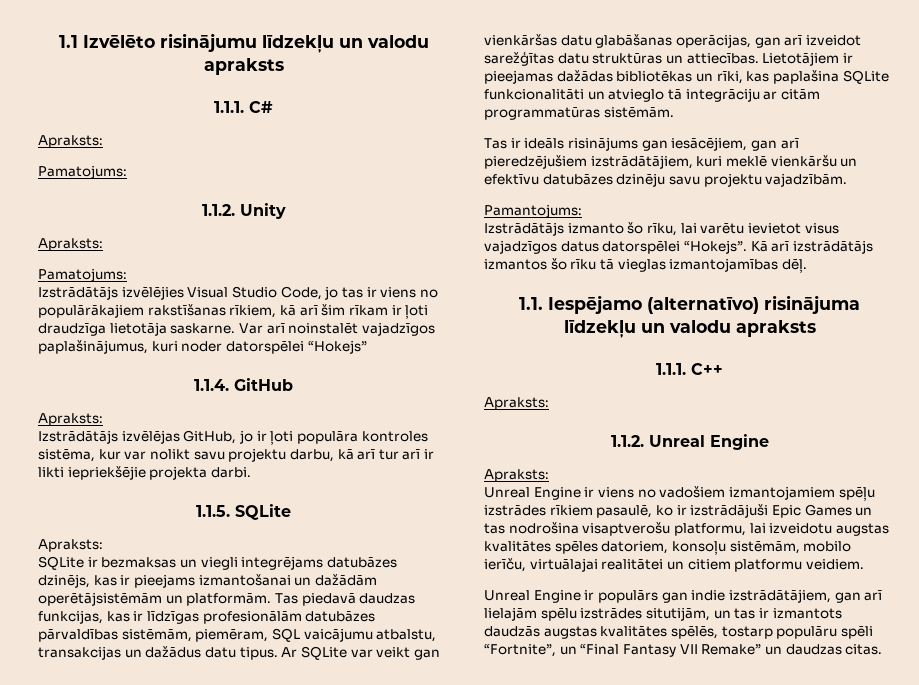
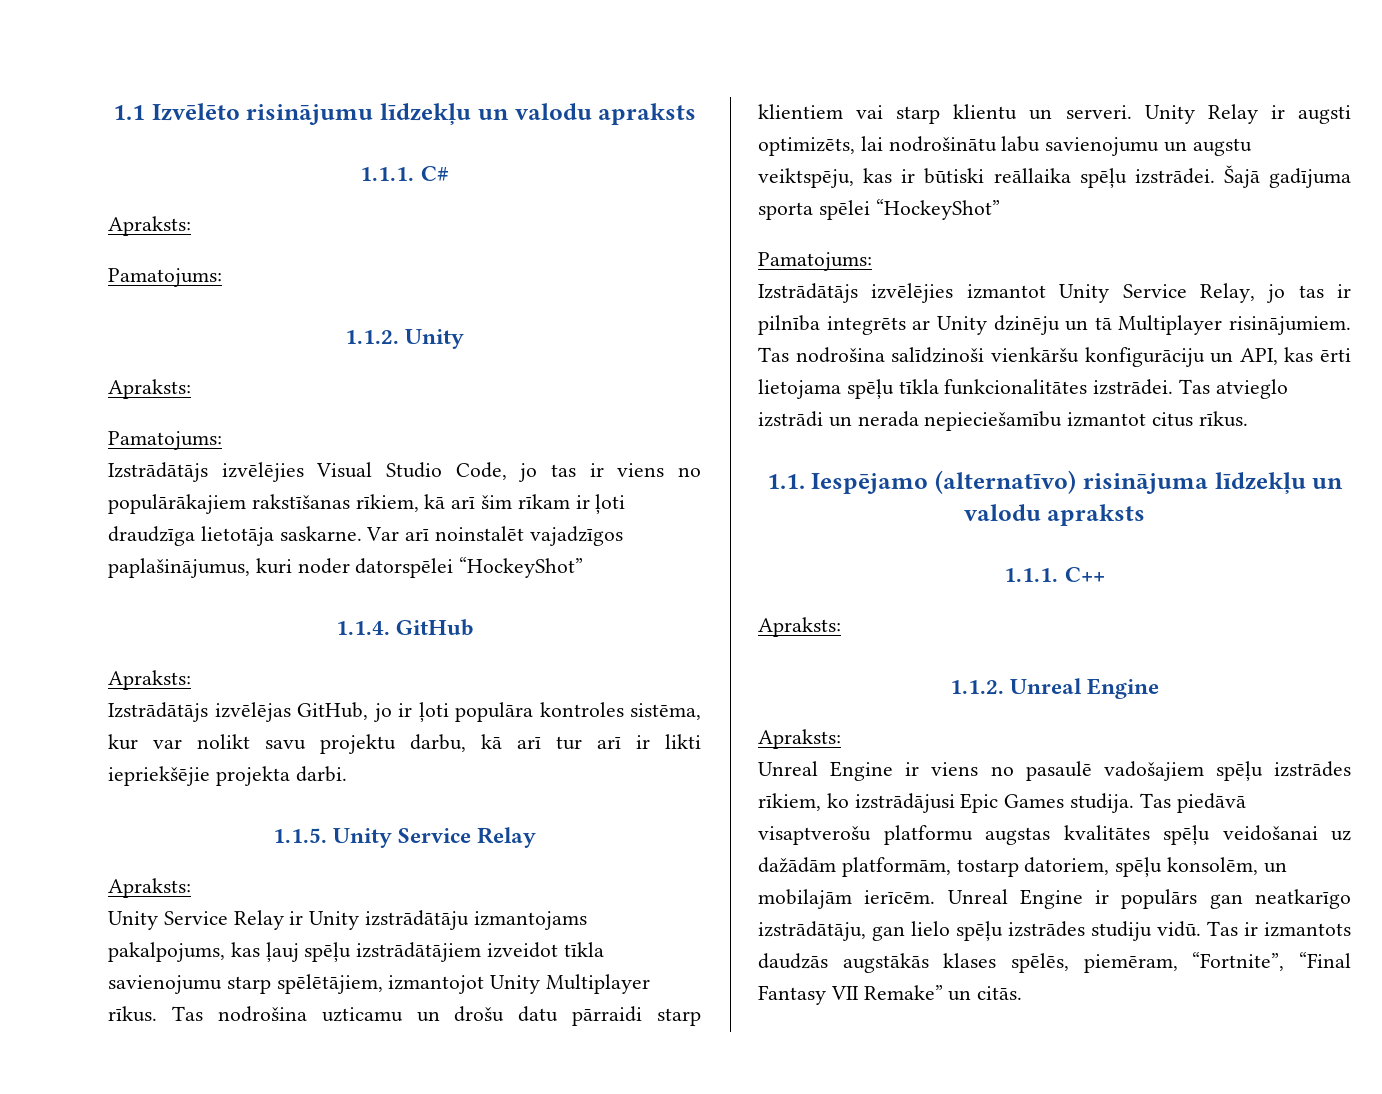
[307,340,367,354] “Hokejs” -> [459,557,584,578] “HockeyShot”
[235,504,291,520] [38,539,103,552] [38,556,397,570] [38,574,377,588] [38,592,416,606] [38,610,376,624] [38,628,437,642] [38,646,440,660] [484,34,861,48] [484,51,853,66] [484,70,889,84] [484,88,820,102] [484,107,674,120] [484,137,799,151] [484,155,858,169] [484,173,848,187] [484,204,582,218] [484,222,839,236] [484,240,873,254] [484,258,807,273] SQLite // Apraksts: // SQLite ir bezmaksas un viegli integrējams datubāzes dzinējs, kas ir pieejams izmantošanai un dažādām operētājsistēmām un platformām. Tas piedavā daudzas funkcijas, kas ir līdzīgas profesionālām datubāzes pārvaldības sistēmām, piemēram, SQL vaicājumu atbalstu, transakcijas un dažādus datu tipus. Ar SQLite var veikt gan vienkāršas datu glabāšanas operācijas, gan arī izveidot sarežģītas datu struktūras un attiecības. Lietotājiem ir pieejamas dažādas bibliotēkas un rīki, kas paplašina SQLite funkcionalitāti un atvieglo tā integrāciju ar citām programmatūras sistēmām. // Tas ir ideāls risinājums gan iesācējiem, gan arī pieredzējušiem izstrādātājiem, kuri meklē vienkāršu un efektīvu datubāzes dzinēju savu projektu vajadzībām. // Pamantojums: // Izstrādātājs izmanto šo rīku, lai varētu ievietot visus vajadzīgos datus datorspēlei “Hokejs”. Kā arī izstrādātājs izmantos šo rīku tā vieglas izmantojamības dēļ. -> [332,827,537,848] [108,878,191,898] [108,910,587,930] [108,942,604,962] [108,974,651,994] [108,1006,701,1026] [758,104,1351,124] [758,136,1252,156] [758,165,1351,188] [758,199,1000,220] [758,252,872,271] [758,283,1351,303] [758,315,1351,335] [758,347,1351,367] [758,379,1288,399] [758,411,1248,431] Unity Service Relay // Apraksts: // Unity Service Relay ir Unity izstrādātāju izmantojams pakalpojums, kas ļauj spēļu izstrādātājiem izveidot tīkla savienojumu starp spēlētājiem, izmantojot Unity Multiplayer rīkus. Tas nodrošina uzticamu un drošu datu pārraidi starp klientiem vai starp klientu un serveri. Unity Relay ir augsti optimizēts, lai nodrošinātu labu savienojumu un augstu veiktspēju, kas ir būtiski reāllaika spēļu izstrādei. Šajā gadījuma sporta spēlei “HockeyShot” // Pamatojums: // Izstrādātājs izvēlējies izmantot Unity Service Relay, jo tas ir pilnība integrēts ar Unity dzinēju un tā Multiplayer risinājumiem. Tas nodrošina salīdzinoši vienkāršu konfigurāciju un API, kas ērti lietojama spēļu tīkla funkcionalitātes izstrādei. Tas atvieglo izstrādi un nerada nepieciešamību izmantot citus rīkus.
[659,486,875,501] [484,504,873,518] [484,522,889,536] [484,541,852,555] [484,558,864,572] vadošiem izmantojamiem spēļu izstrādes rīkiem pasaulē, ko ir izstrādājuši Epic Games un tas nodrošina visaptverošu platformu, lai izveidotu augstas kvalitātes spēles datoriem, konsoļu sistēmām, mobilo ierīču, virtuālajai realitātei un citiem platformu veidiem. // -> [1025,761,1351,781] [758,793,1246,813] [758,825,1351,845] [758,857,1287,877] [758,889,936,909] pasaulē vadošajiem spēļu izstrādes rīkiem, ko izstrādājusi Epic Games studija. Tas piedāvā visaptverošu platformu augstas kvalitātes spēļu veidošanai uz dažādām platformām, tostarp datoriem, spēļu konsolēm, un mobilajām ierīcēm.
[691,589,883,603] [484,607,842,621] [484,626,873,639] [484,644,577,657] indie izstrādātājiem, gan arī lielajām spēlu izstrādes situtijām, un tas ir izmantots daudzās augstas kvalitātes spēlēs, tostarp populāru spēli “Fortnite”, un -> [1255,889,1351,909] [758,921,1351,941] [758,952,1285,973] neatkarīgo izstrādātāju, gan lielo spēļu izstrādes studiju vidū. Tas ir izmantots daudzās augstākās klases spēlēs, piemēram, “Fortnite”,
[785,644,883,655] daudzas citas. -> [977,986,1023,1000] citās.

